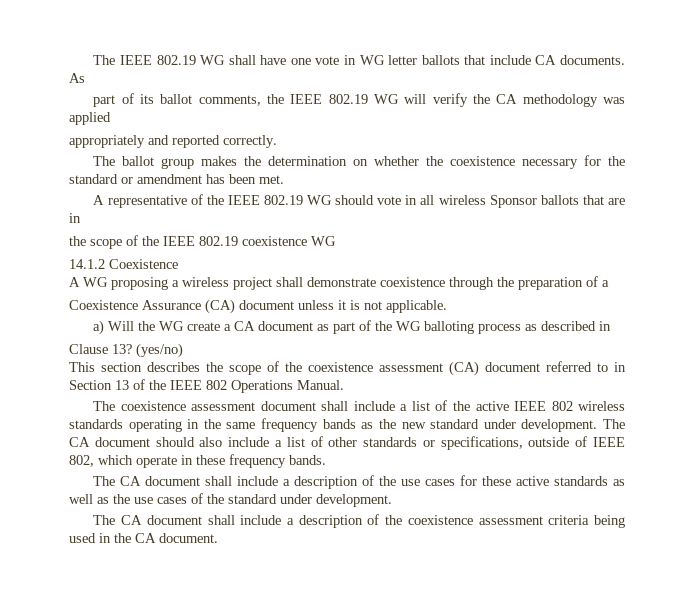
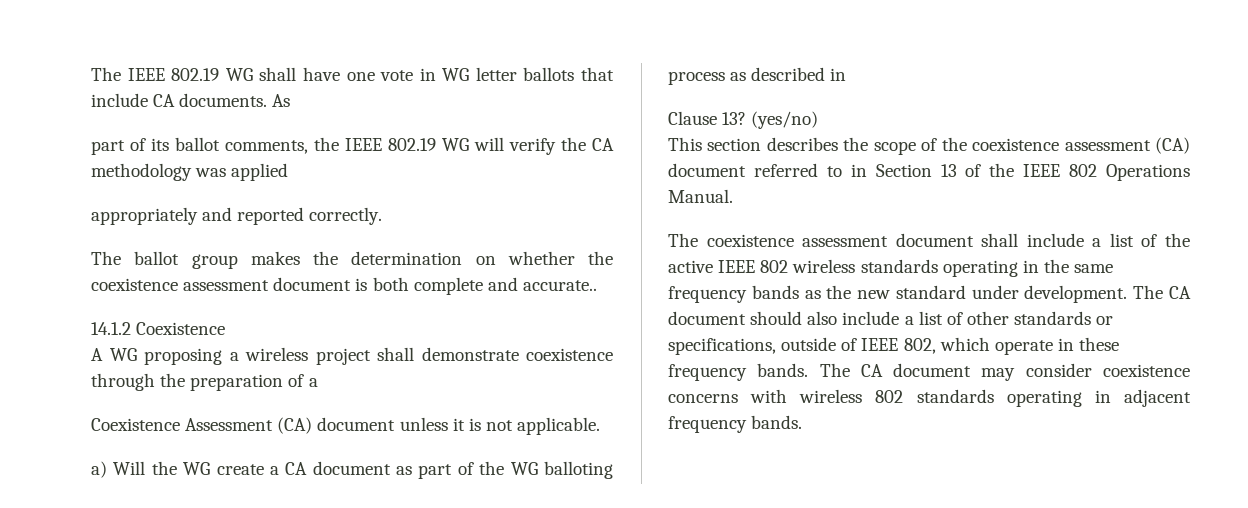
[522,155,625,169] [69,174,284,184] [93,194,625,208] [69,213,81,223] [69,235,336,249] necessary for the standard or amendment has been met. // A representative of the IEEE 802.19 WG should vote in all wireless Sponsor ballots that are in // the scope of the IEEE 802.19 coexistence WG -> [183,277,597,295] assessment document is both complete and accurate..
[142,300,201,310] Assurance -> [185,418,274,431] Assessment
[93,475,625,489] [69,493,392,507] [93,514,625,528] [69,533,218,543] // The CA document shall include a description of the use cases for these active standards as well as the use cases of the standard under development. // The CA document shall include a description of the coexistence assessment criteria being used in the CA document. -> [819,363,1190,381] [668,389,1191,407] [668,415,803,433] The CA document may consider coexistence concerns with wireless 802 standards operating in adjacent frequency bands.

